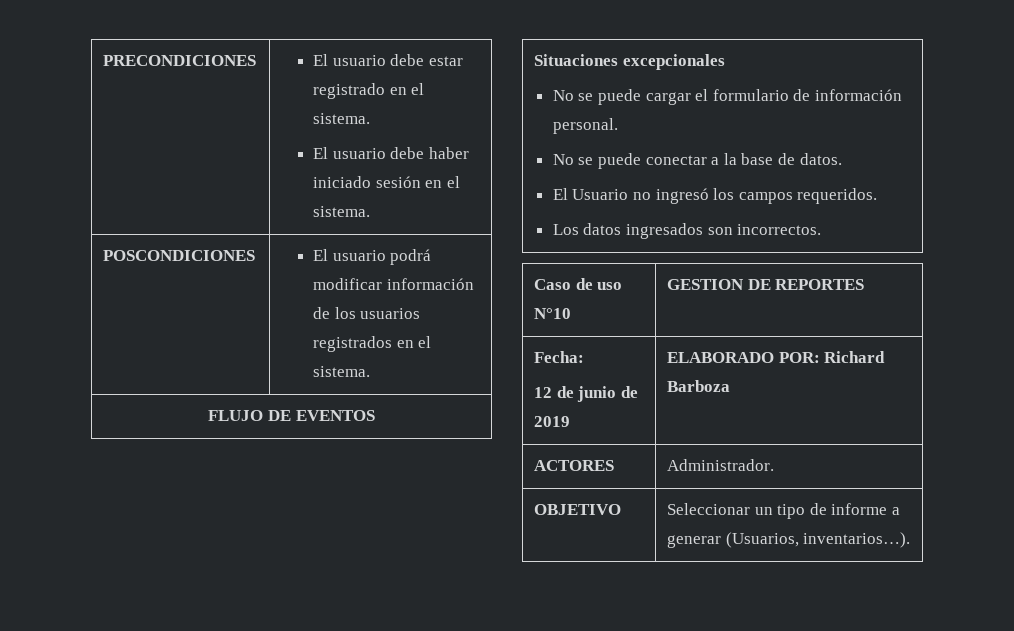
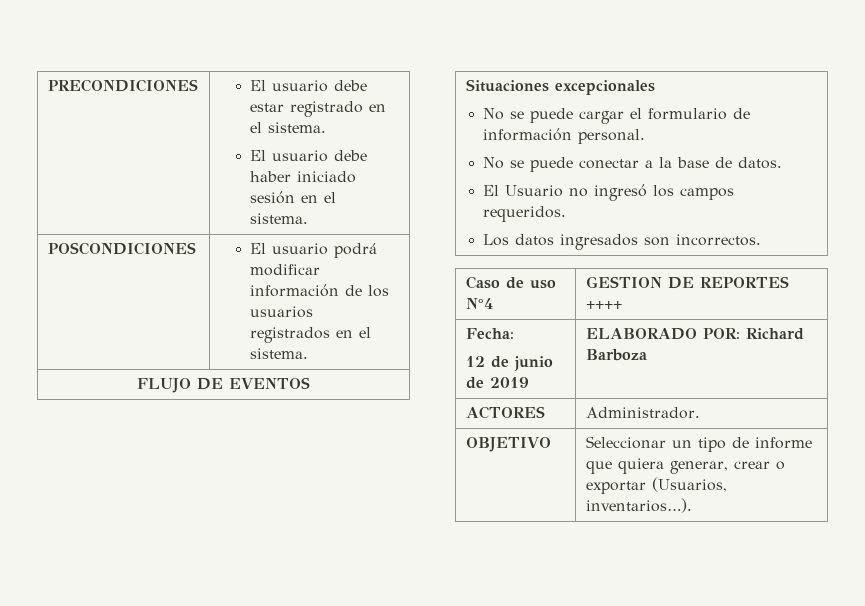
[534,308,572,319] N°10 -> [465,298,493,309] N°4
(865, 284) none -> [585,301,622,309] ++++
[892,507,901,515] [667,535,722,548] a generar -> [585,458,785,474] [585,481,646,494] que quiera generar, crear o exportar

